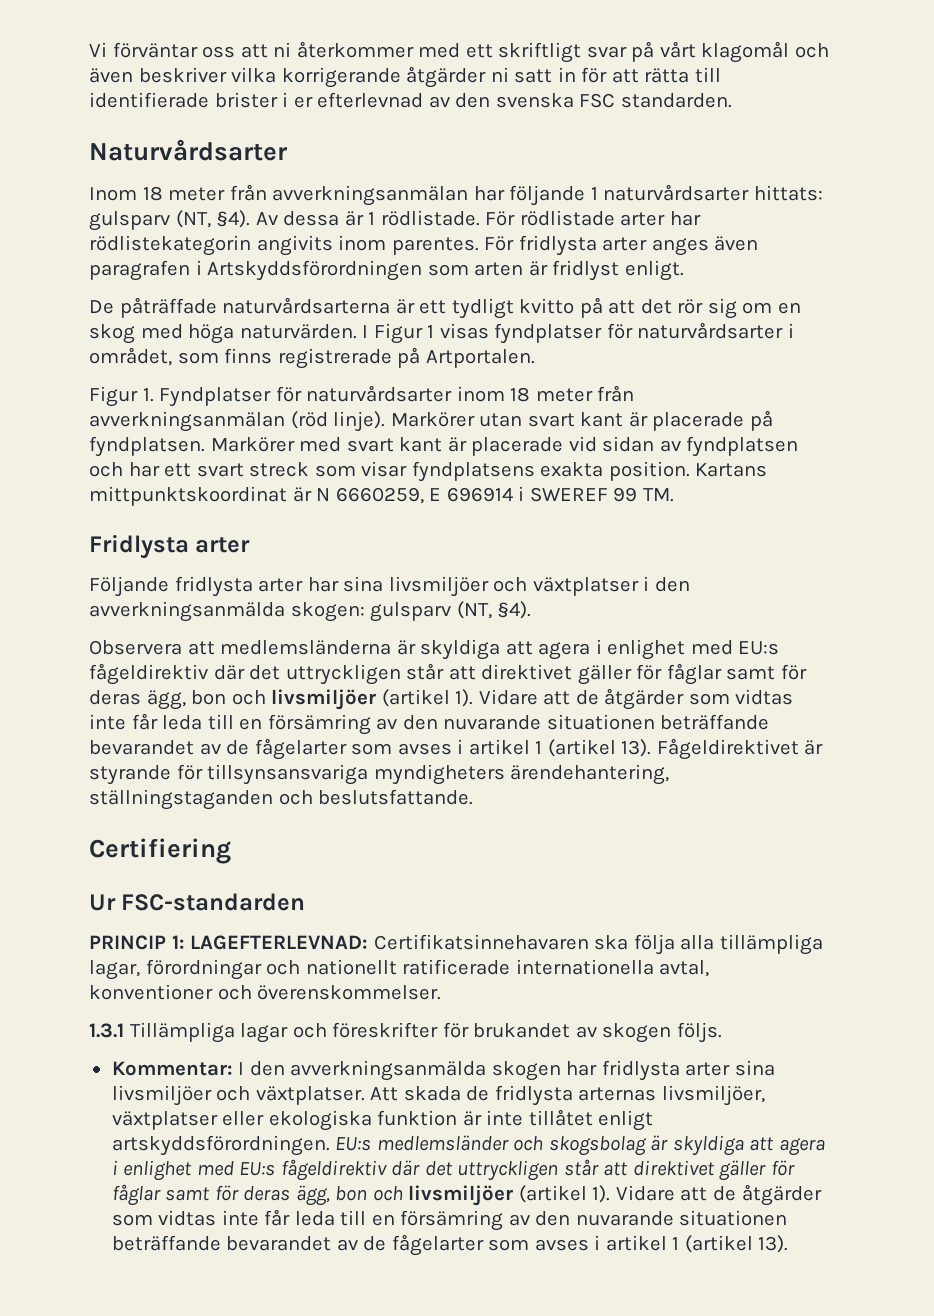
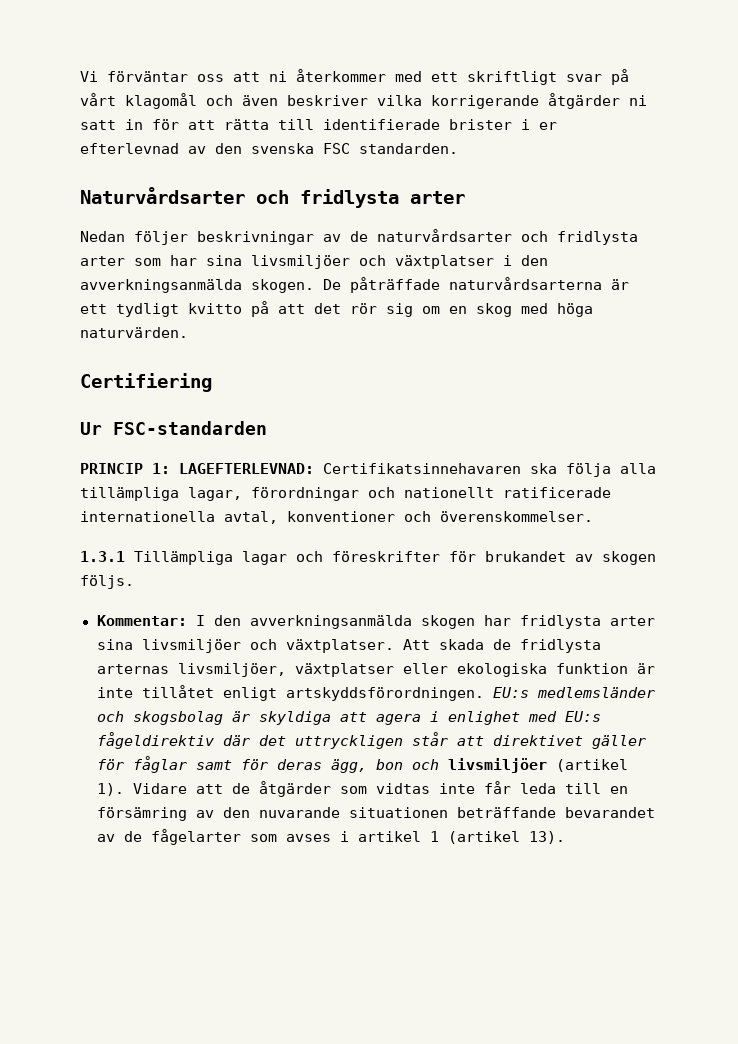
[89,184,823,206] [89,210,701,231] [89,235,759,256] [89,260,684,281] // Inom 18 meter från avverkningsanmälan har följande 1 naturvårdsarter hittats: gulsparv (NT, §4). Av dessa är 1 rödlistade. För rödlistade arter har rödlistekategorin angivits inom parentes. För fridlysta arter anges även paragrafen i Artskyddsförordningen som arten är fridlyst enligt. // -> [256,189,465,208] [80,229,638,245] [80,255,548,269] [80,279,314,293] och fridlysta arter // Nedan följer beskrivningar av de naturvårdsarter och fridlysta arter som har sina livsmiljöer och växtplatser i den avverkningsanmälda skogen.
[362,322,794,344] [89,347,535,369] [89,385,635,407] [89,410,773,432] [89,436,799,457] [89,461,768,482] [89,486,674,506] [89,534,251,559] [89,576,690,597] [89,601,532,622] [89,639,780,660] [89,663,807,685] [89,688,794,710] [89,713,770,735] [89,738,824,760] [89,764,670,785] [89,789,474,810] I Figur 1 visas fyndplatser för naturvårdsarter i området, som finns registrerade på Artportalen. // Figur 1. Fyndplatser för naturvårdsarter inom 18 meter från avverkningsanmälan (röd linje). Markörer utan svart kant är placerade på fyndplatsen. Markörer med svart kant är placerade vid sidan av fyndplatsen och har ett svart streck som visar fyndplatsens exakta position. Kartans mittpunktskoordinat är N 6660259, E 696914 i SWEREF 99 TM. // Fridlysta arter // Följande fridlysta arter har sina livsmiljöer och växtplatser i den avverkningsanmälda skogen: gulsparv (NT, §4). // Observera att medlemsländerna är skyldiga att agera i enlighet med EU:s fågeldirektiv där det uttryckligen står att direktivet gäller för fåglar samt för deras ägg, bon och livsmiljöer (artikel 1). Vidare att de åtgärder som vidtas inte får leda till en försämring av den nuvarande situationen beträffande bevarandet av de fågelarter som avses i artikel 1 (artikel 13). Fågeldirektivet är styrande för tillsynsansvariga myndigheters ärendehantering, ställningstaganden och beslutsfattande. -> (188, 332) none

